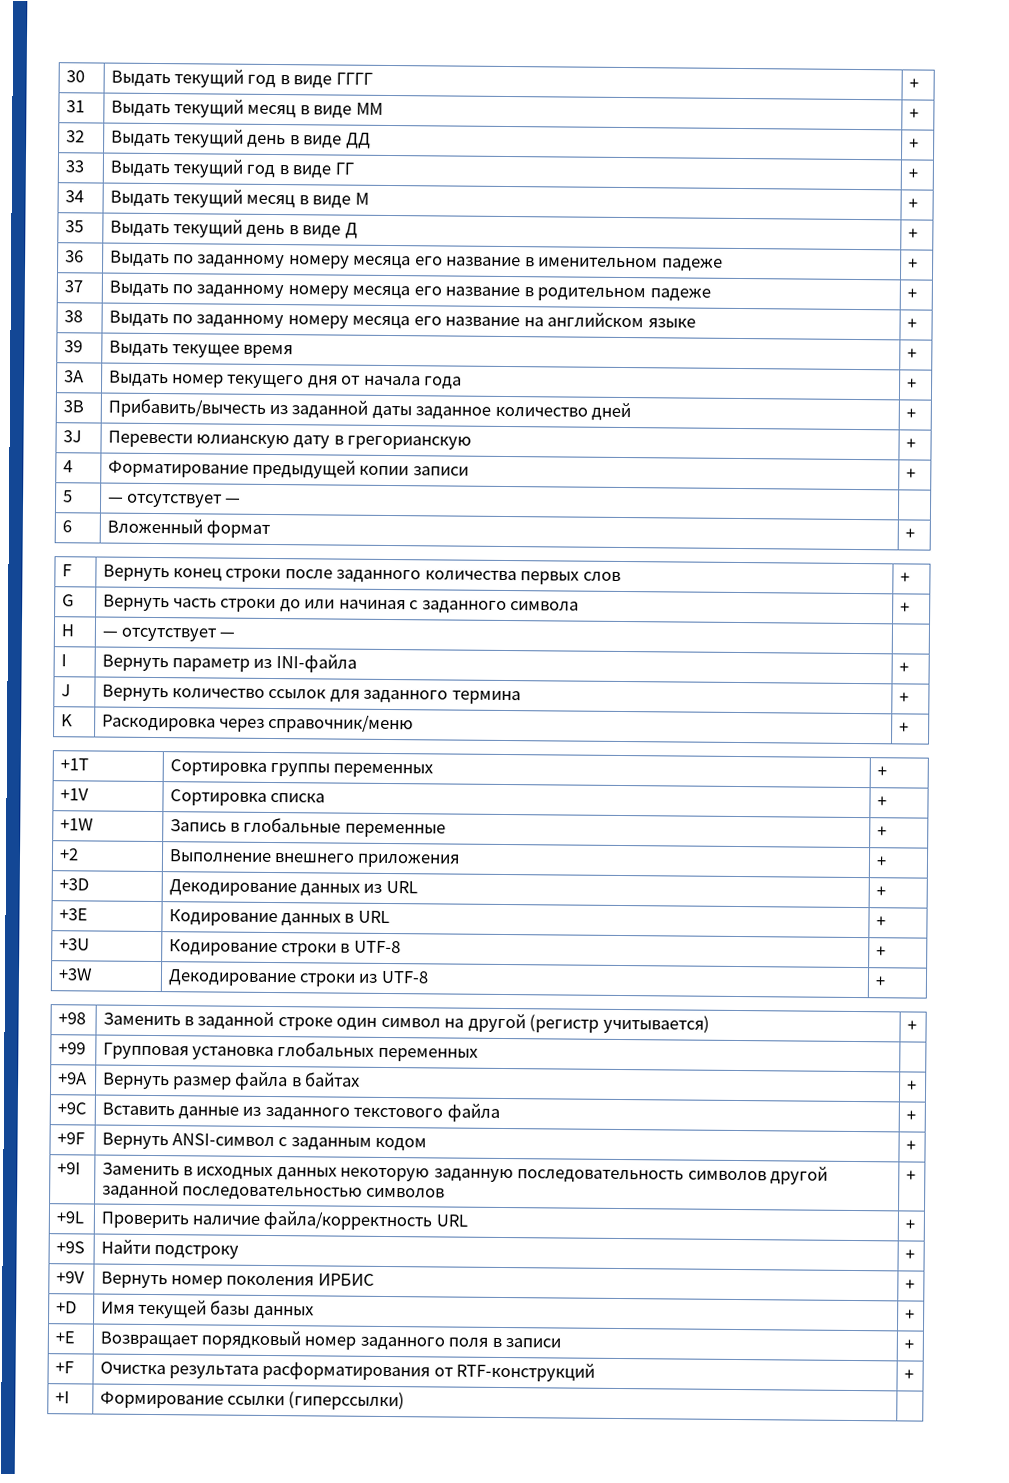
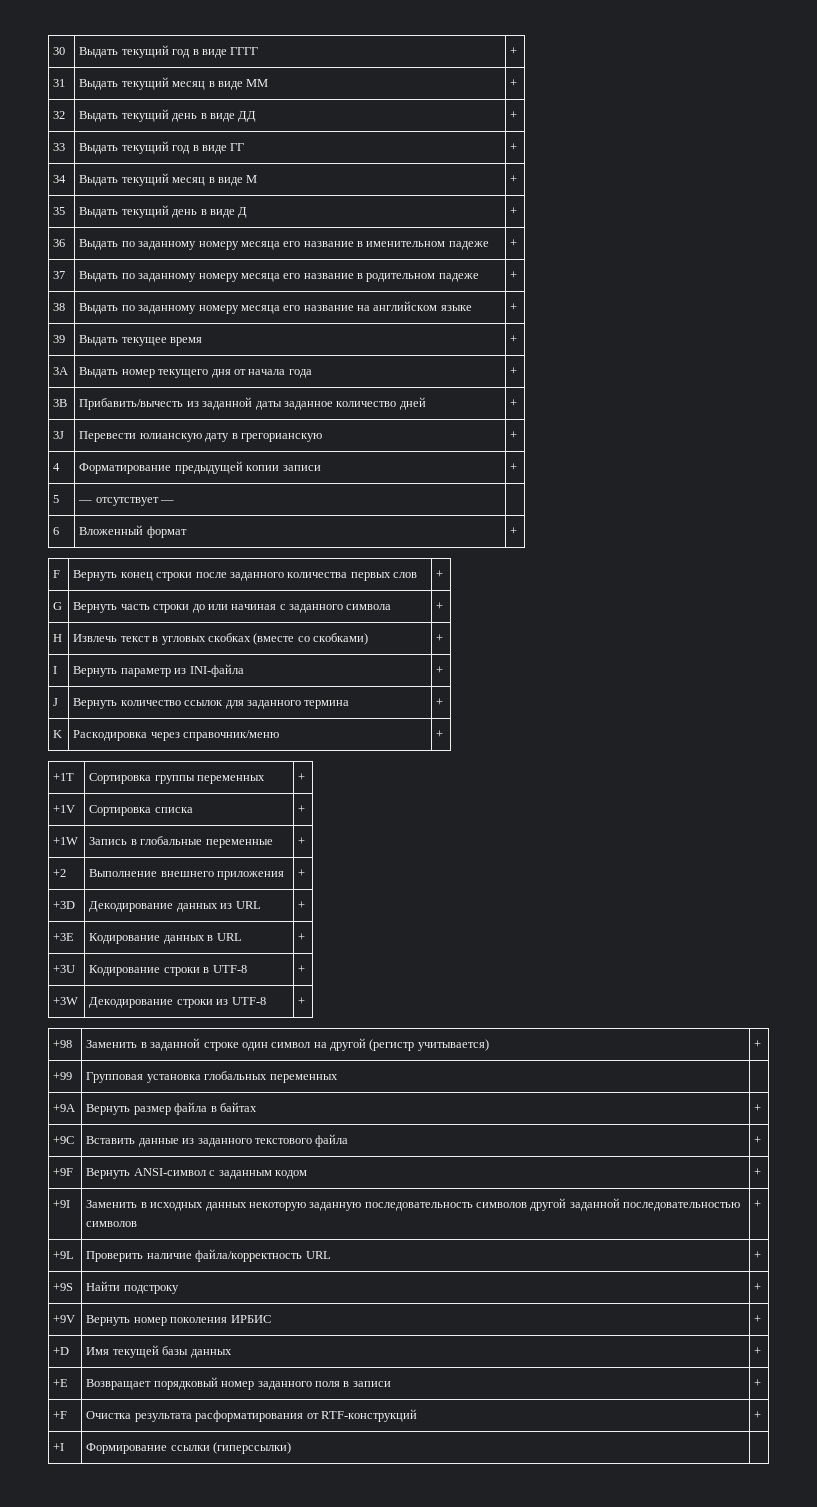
[101,627,236,642] — отсутствует — | -> [73,633,369,645] [436,634,444,642] Извлечь текст в угловых скобках (вместе со скобками) | +

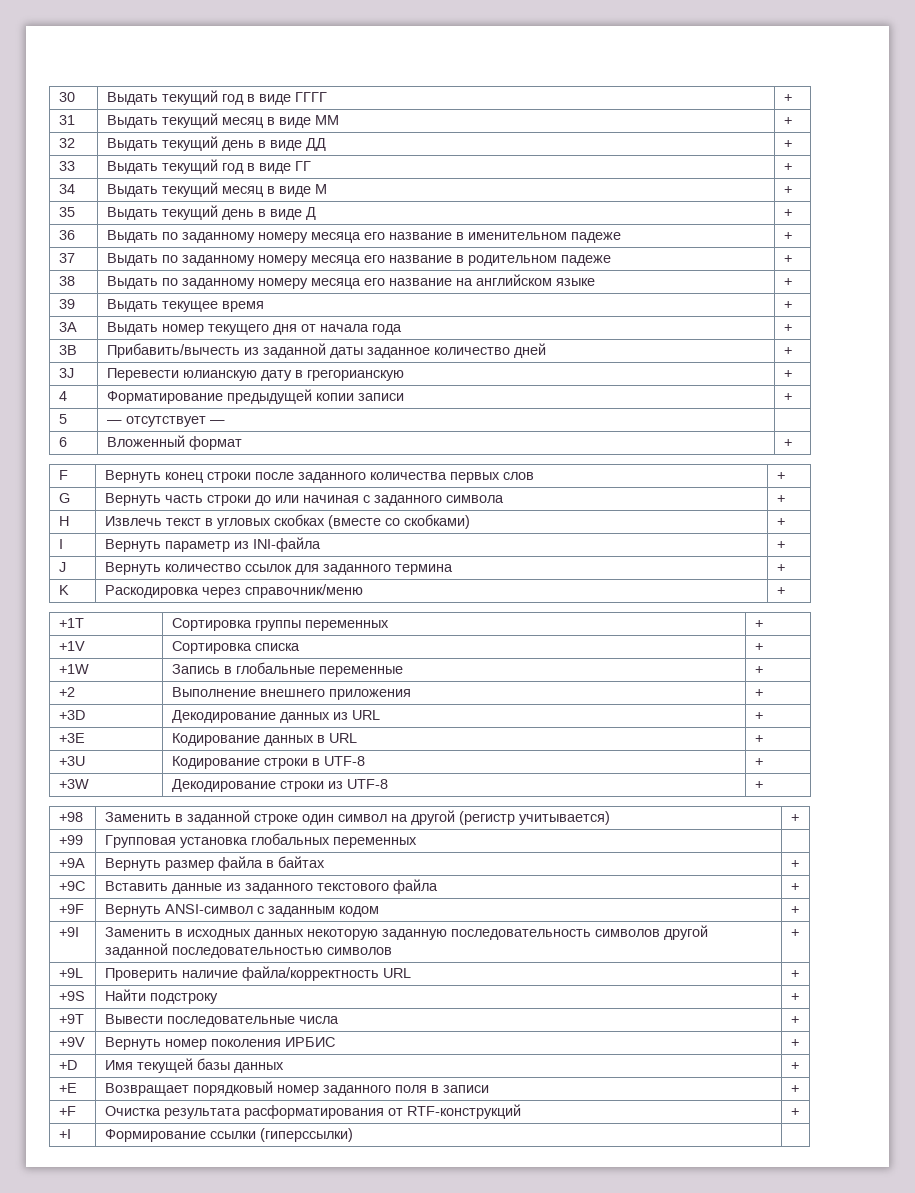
(762, 1287) none -> [58,1014,84,1024] [104,1014,339,1027] [790,1016,799,1024] // +9T | Вывести последовательные числа | +

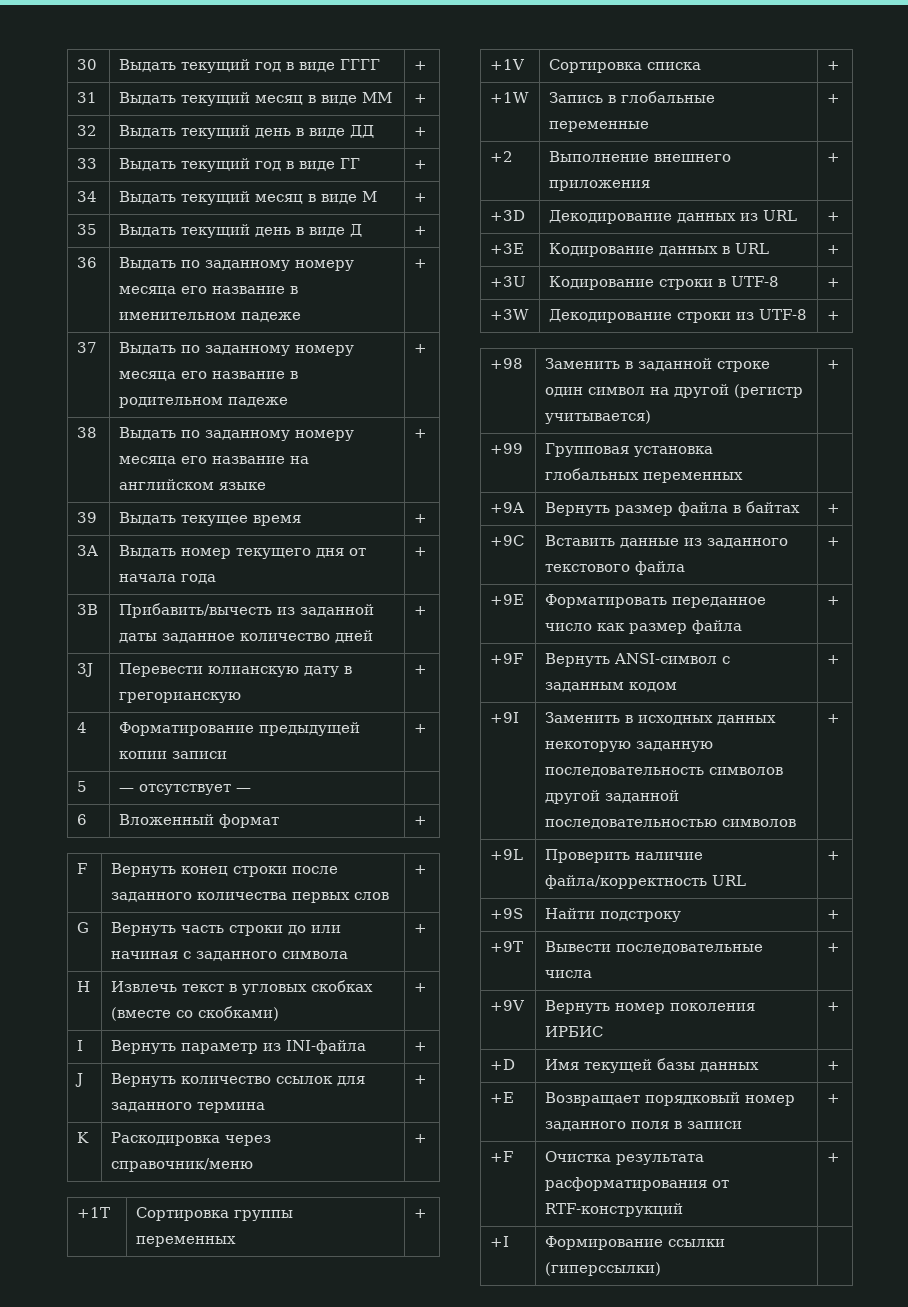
(799, 887) none -> [490,594,525,605] [545,594,767,608] [545,620,743,634] [827,596,841,605] // +9E | Форматировать переданное число как размер файла | +

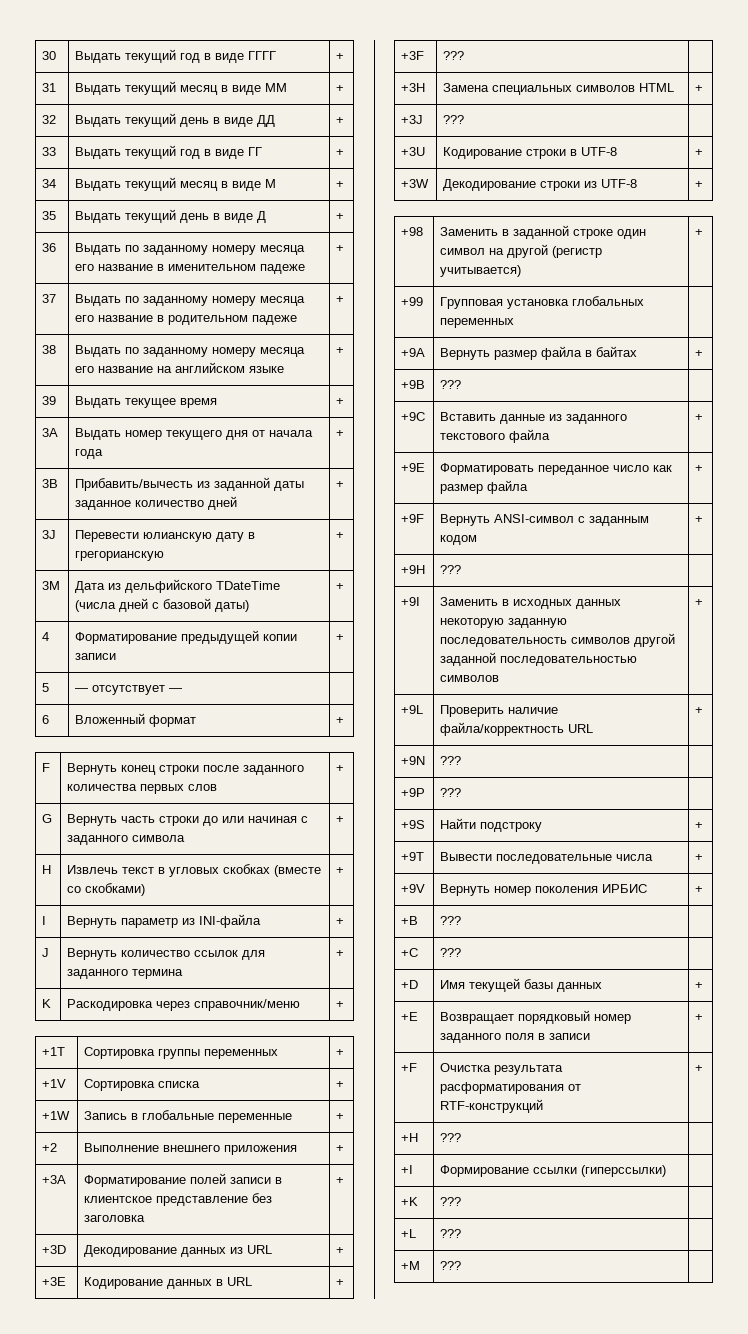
(428, 669) none -> [42,581,61,590] [75,579,281,593] [75,598,250,612] [336,583,345,590] // 3M | Дата из дельфийского TDateTime (числа дней с базовой даты) | +
(841, 157) none -> [42,1175,67,1184] [84,1173,283,1187] [84,1193,273,1206] [84,1215,146,1222] [336,1177,345,1184] // +3A | Форматирование полей записи в клиентское представление без заголовка | +
(841, 249) none -> [401,51,425,60] [443,51,465,60] [401,83,426,92] [443,83,675,95] [695,85,704,92] [401,115,424,124] [443,115,465,124] // +3F | ??? | // +3H | Замена специальных символов HTML | + // +3J | ??? |
(841, 508) none -> [401,380,426,389] [440,380,462,389] // +9B | ??? |
(841, 659) none -> [401,565,426,574] [440,565,462,574] // +9H | ??? |
(841, 855) none -> [401,756,426,765] [440,756,462,765] [401,788,426,797] [440,788,462,797] // +9N | ??? | // +9P | ??? |
(841, 1006) none -> [401,916,419,925] [440,916,462,925] [401,948,419,957] [440,948,462,957] // +B | ??? | // +C | ??? |
(841, 1157) none -> [401,1133,419,1142] [440,1133,462,1142] // +H | ??? |
(662, 1269) none -> [401,1197,419,1206] [440,1197,462,1206] [401,1229,417,1238] [440,1229,462,1238] [401,1261,421,1270] [440,1261,462,1270] // +K | ??? | // +L | ??? | // +M | ??? |

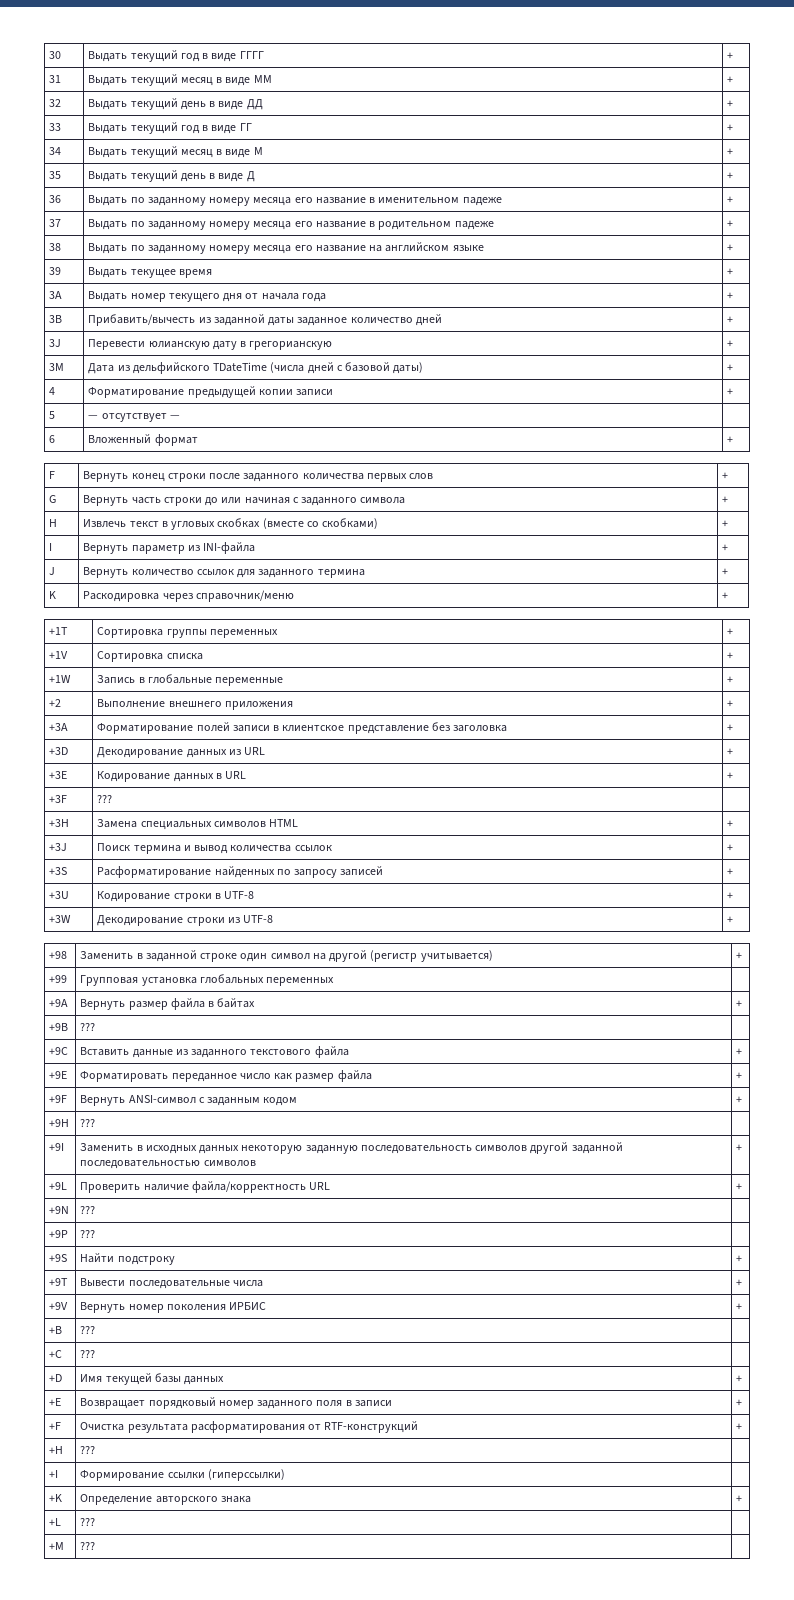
[443,115,465,124] ??? | -> [97,843,332,854] [727,844,734,851] [49,867,68,875] [97,866,384,878] [727,868,734,875] Поиск термина и вывод количества ссылок | + // +3S | Расформатирование найденных по запросу записей | +
[440,1197,462,1206] ??? | -> [80,1494,251,1505] [736,1495,743,1502] Определение авторского знака | +

